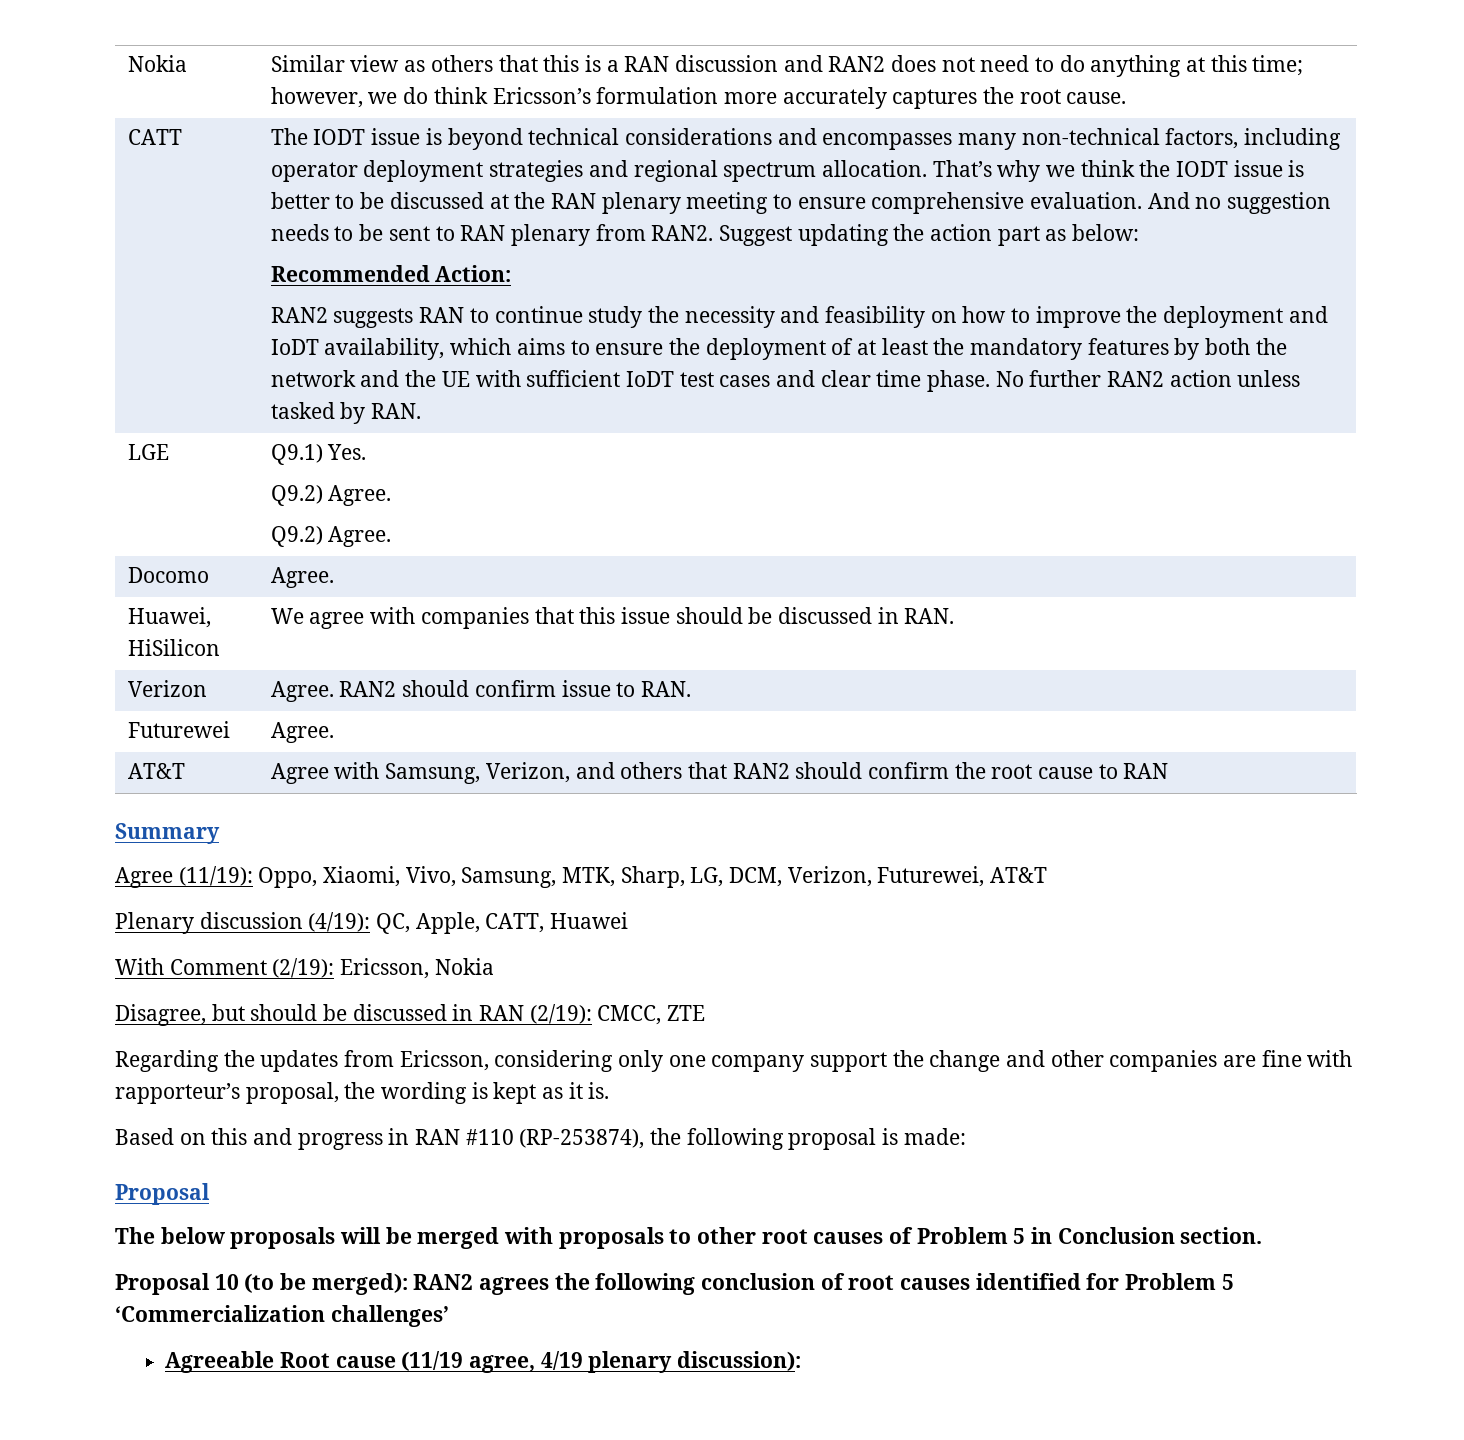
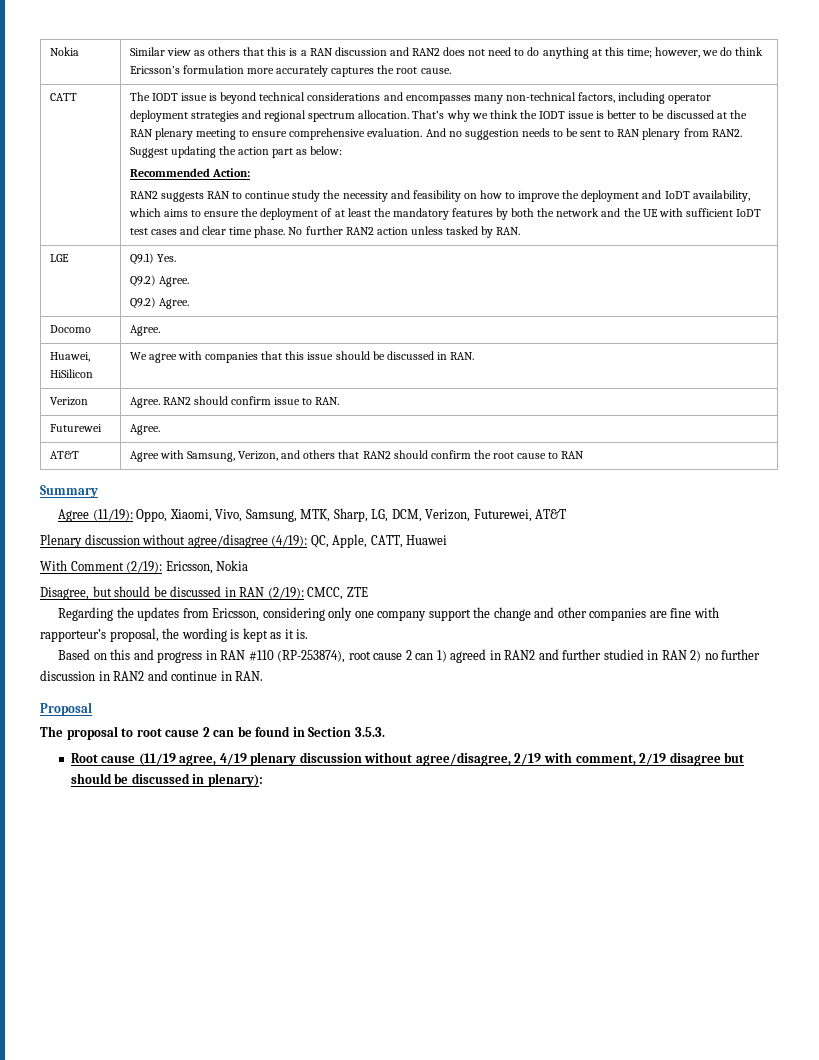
(303, 920) none -> [142,534,268,548] without agree/disagree
[650,1128,966,1150] [115,1183,210,1205] [115,1227,1263,1249] [115,1273,1234,1295] [115,1305,449,1327] [165,1351,275,1373] the following proposal is made: // Proposal // The below proposals will be merged with proposals to other root causes of Problem 5 in Conclusion section. // Proposal 10 (to be merged): RAN2 agrees the following conclusion of root causes identified for Problem 5 ‘Commercialization challenges’ // Agreeable -> [348,649,761,663] [40,670,264,681] [40,702,92,716] [40,726,385,740] root cause 2 can 1) agreed in RAN2 and further studied in RAN 2) no further discussion in RAN2 and continue in RAN. // Proposal // The proposal to root cause 2 can be found in Section 3.5.3. //
[677,1351,802,1371] discussion): -> [299,752,745,766] [70,773,263,787] discussion without agree/disagree, 2/19 with comment, 2/19 disagree but should be discussed in plenary):

